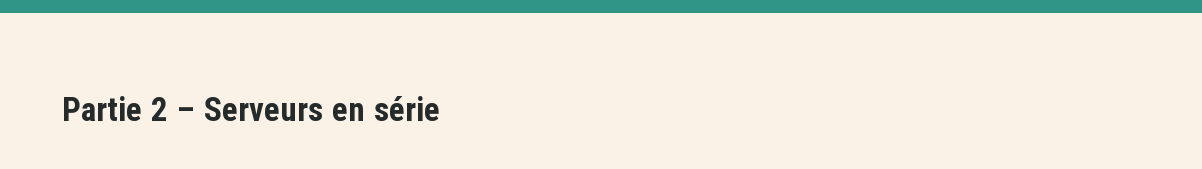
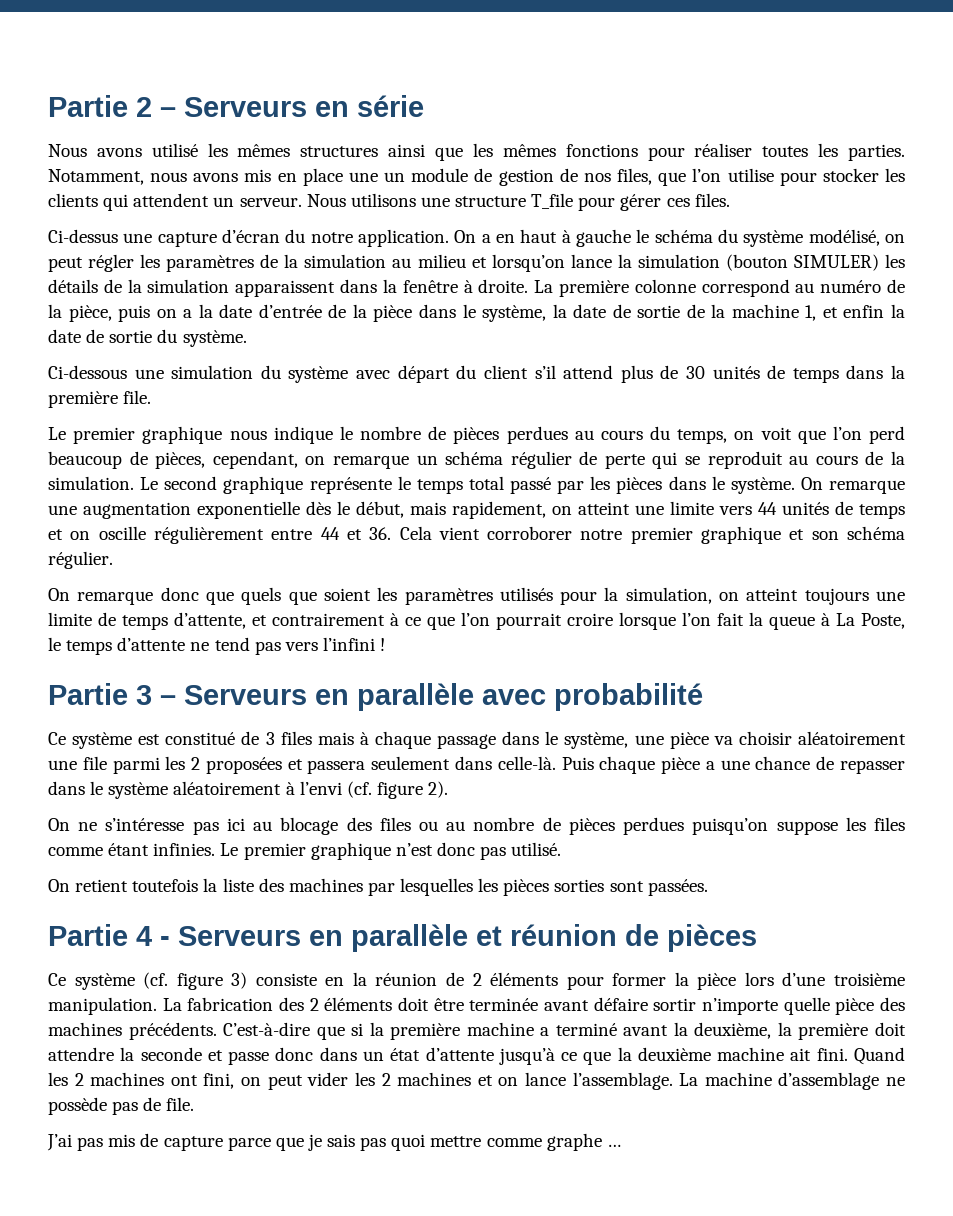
(440, 108) none -> [48,143,906,161] [48,168,905,186] [48,193,730,211] [48,229,906,247] [48,254,905,272] [48,279,905,297] [48,304,905,322] [48,329,247,347] [48,365,905,383] [48,390,152,408] [48,426,905,444] [48,451,906,469] [48,476,905,494] [48,501,905,519] [48,526,905,544] [48,551,113,569] [48,587,905,605] [48,612,905,630] [48,637,386,655] [48,683,703,711] [48,731,906,749] [48,756,906,774] [48,781,449,799] [48,817,905,835] [48,842,562,860] [48,878,708,896] [48,924,757,952] [48,972,905,990] [48,997,905,1015] [48,1022,906,1040] [48,1047,906,1065] [48,1072,905,1090] [48,1097,195,1115] [47,1133,621,1151] // Nous avons utilisé les mêmes structures ainsi que les mêmes fonctions pour réaliser toutes les parties. Notamment, nous avons mis en place une un module de gestion de nos files, que l’on utilise pour stocker les clients qui attendent un serveur. Nous utilisons une structure T_file pour gérer ces files. // Ci-dessus une capture d’écran du notre application. On a en haut à gauche le schéma du système modélisé, on peut régler les paramètres de la simulation au milieu et lorsqu’on lance la simulation (bouton SIMULER) les détails de la simulation apparaissent dans la fenêtre à droite. La première colonne correspond au numéro de la pièce, puis on a la date d’entrée de la pièce dans le système, la date de sortie de la machine 1, et enfin la date de sortie du système. // Ci-dessous une simulation du système avec départ du client s’il attend plus de 30 unités de temps dans la première file. // Le premier graphique nous indique le nombre de pièces perdues au cours du temps, on voit que l’on perd beaucoup de pièces, cependant, on remarque un schéma régulier de perte qui se reproduit au cours de la simulation. Le second graphique représente le temps total passé par les pièces dans le système. On remarque une augmentation exponentielle dès le début, mais rapidement, on atteint une limite vers 44 unités de temps et on oscille régulièrement entre 44 et 36. Cela vient corroborer notre premier graphique et son schéma régulier. // On remarque donc que quels que soient les paramètres utilisés pour la simulation, on atteint toujours une limite de temps d’attente, et contrairement à ce que l’on pourrait croire lorsque l’on fait la queue à La Poste, le temps d’attente ne tend pas vers l’infini ! // Partie 3 – Serveurs en parallèle avec probabilité // Ce système est constitué de 3 files mais à chaque passage dans le système, une pièce va choisir aléatoirement une file parmi les 2 proposées et passera seulement dans celle-là. Puis chaque pièce a une chance de repasser dans le système aléatoirement à l’envi (cf. figure 2). // On ne s’intéresse pas ici au blocage des files ou au nombre de pièces perdues puisqu’on suppose les files comme étant infinies. Le premier graphique n’est donc pas utilisé. // On retient toutefois la liste des machines par lesquelles les pièces sorties sont passées. // Partie 4 - Serveurs en parallèle et réunion de pièces // Ce système (cf. figure 3) consiste en la réunion de 2 éléments pour former la pièce lors d’une troisième manipulation. La fabrication des 2 éléments doit être terminée avant défaire sortir n’importe quelle pièce des machines précédents. C’est-à-dire que si la première machine a terminé avant la deuxième, la première doit attendre la seconde et passe donc dans un état d’attente jusqu’à ce que la deuxième machine ait fini. Quand les 2 machines ont fini, on peut vider les 2 machines et on lance l’assemblage. La machine d’assemblage ne possède pas de file. // J’ai pas mis de capture parce que je sais pas quoi mettre comme graphe …

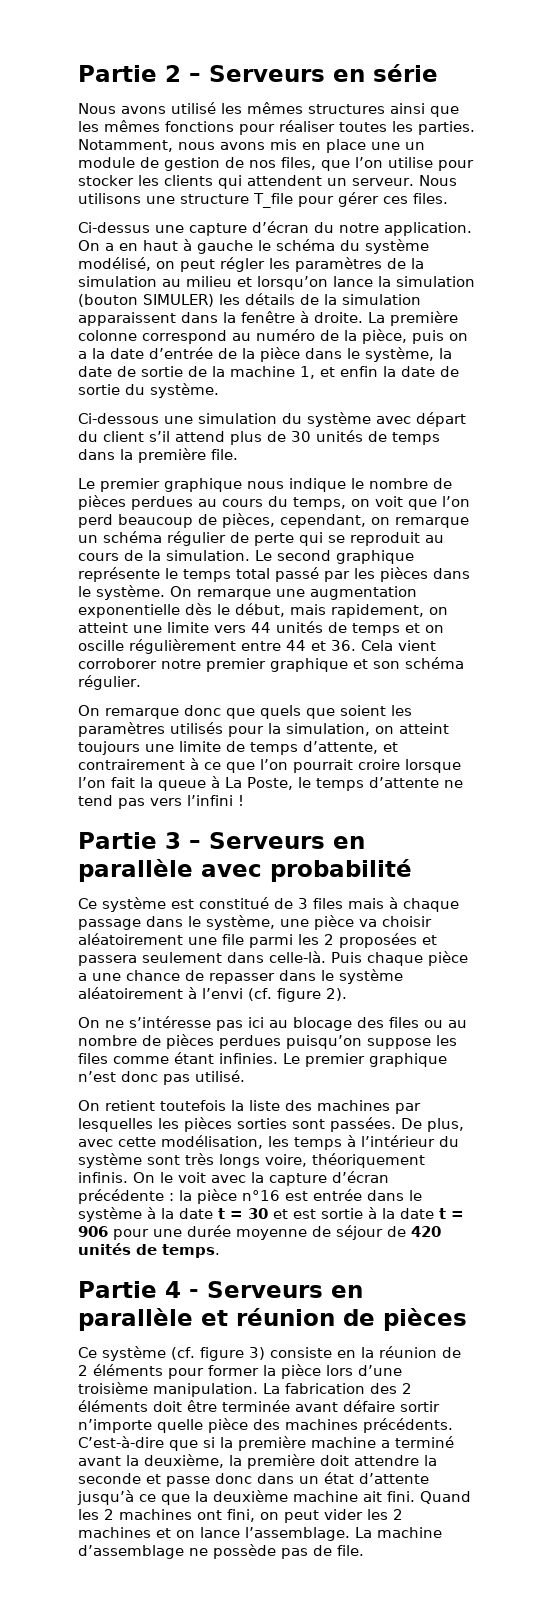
(708, 887) none -> [401,1118,464,1132] [78,1135,459,1150] [78,1153,425,1168] [78,1171,389,1186] [78,1189,422,1204] [78,1207,464,1222] [78,1225,441,1240] [78,1243,220,1258] De plus, avec cette modélisation, les temps à l’intérieur du système sont très longs voire, théoriquement infinis. On le voit avec la capture d’écran précédente : la pièce n°16 est entrée dans le système à la date t = 30 et est sortie à la date t = 906 pour une durée moyenne de séjour de 420 unités de temps.
[47,1133,621,1151] // J’ai pas mis de capture parce que je sais pas quoi mettre comme graphe … -> (364, 1550) none

